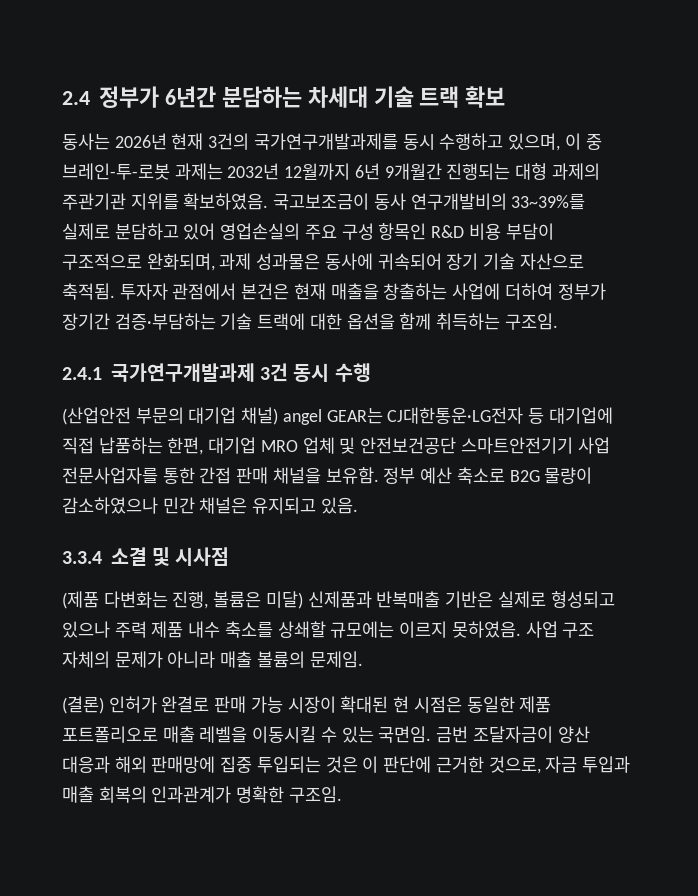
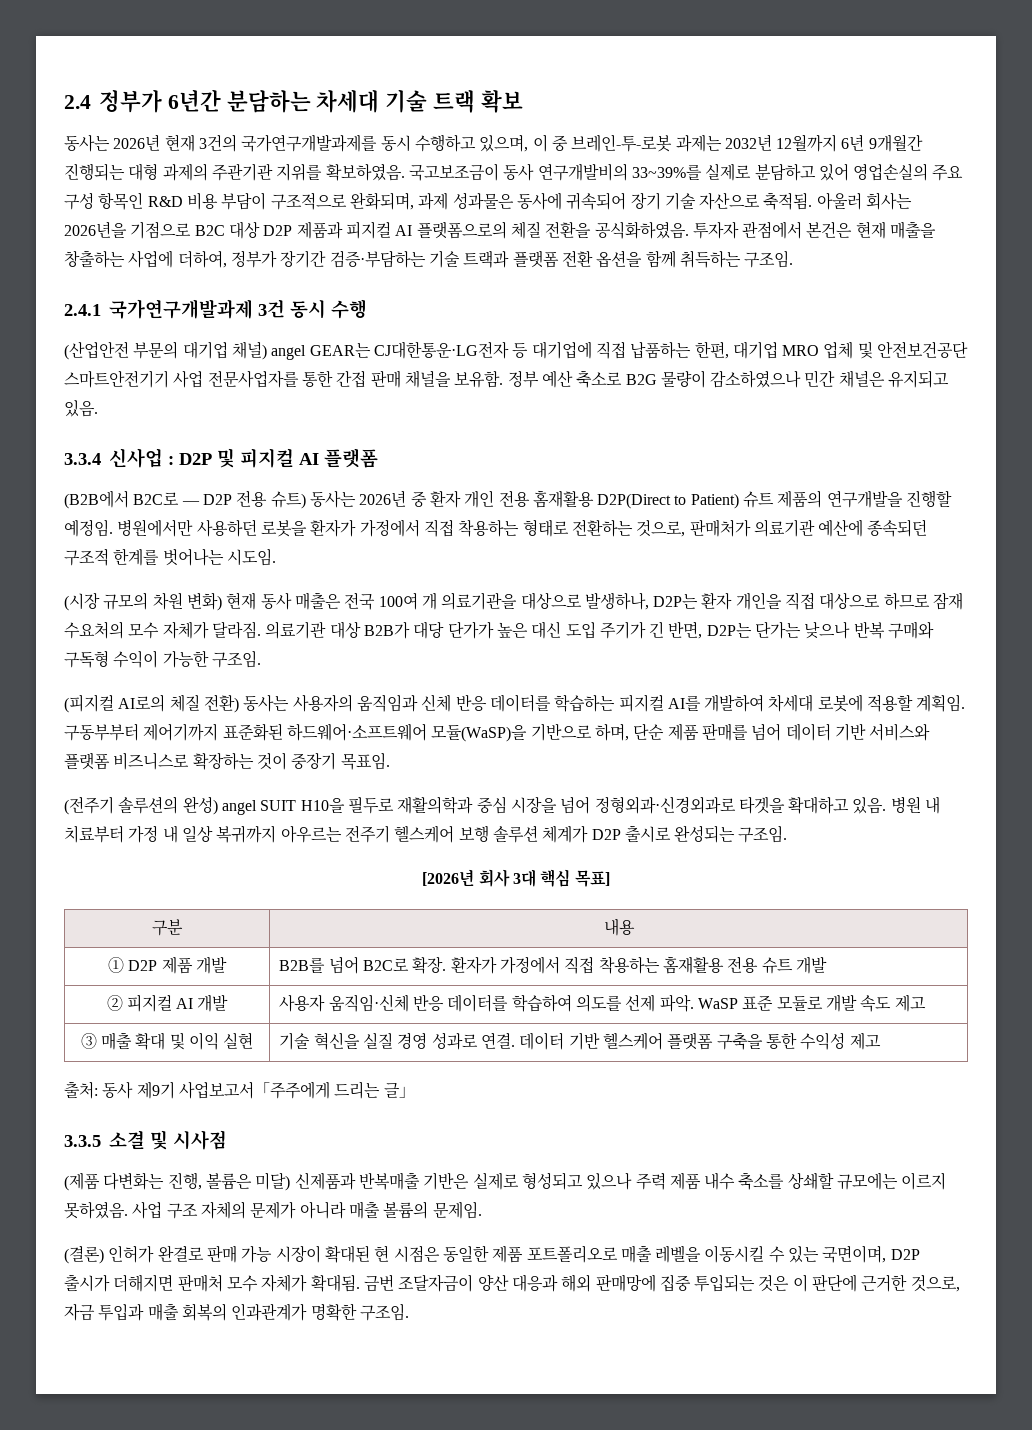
(115, 291) none -> [816,192,913,210] [64,221,689,239] 아울러 회사는 2026년을 기점으로 B2C 대상 D2P 제품과 피지컬 AI 플랫폼으로의 체질 전환을 공식화하였음.
[504,283,553,300] 더하여 -> [177,250,227,268] 더하여,
[257,313,342,330] 트랙에 대한 -> [463,250,593,268] 트랙과 플랫폼 전환
(102, 557) none -> [109,448,378,468] [64,490,953,509] [64,519,928,537] [64,548,276,566] [64,592,964,611] [64,621,935,639] [64,650,261,668] [64,694,966,713] [64,723,931,742] [64,752,390,770] [64,796,941,815] [64,825,788,843] [422,869,610,887] [152,919,183,936] [603,918,635,936] [108,956,227,974] [279,956,827,974] [106,994,229,1012] [279,994,926,1012] [80,1032,254,1050] [279,1032,881,1050] [64,1081,415,1099] [64,1135,101,1147] 신사업 : D2P 및 피지컬 AI 플랫폼 // (B2B에서 B2C로 — D2P 전용 슈트) 동사는 2026년 중 환자 개인 전용 홈재활용 D2P(Direct to Patient) 슈트 제품의 연구개발을 진행할 예정임. 병원에서만 사용하던 로봇을 환자가 가정에서 직접 착용하는 형태로 전환하는 것으로, 판매처가 의료기관 예산에 종속되던 구조적 한계를 벗어나는 시도임. // (시장 규모의 차원 변화) 현재 동사 매출은 전국 100여 개 의료기관을 대상으로 발생하나, D2P는 환자 개인을 직접 대상으로 하므로 잠재 수요처의 모수 자체가 달라짐. 의료기관 대상 B2B가 대당 단가가 높은 대신 도입 주기가 긴 반면, D2P는 단가는 낮으나 반복 구매와 구독형 수익이 가능한 구조임. // (피지컬 AI로의 체질 전환) 동사는 사용자의 움직임과 신체 반응 데이터를 학습하는 피지컬 AI를 개발하여 차세대 로봇에 적용할 계획임. 구동부부터 제어기까지 표준화된 하드웨어·소프트웨어 모듈(WaSP)을 기반으로 하며, 단순 제품 판매를 넘어 데이터 기반 서비스와 플랫폼 비즈니스로 확장하는 것이 중장기 목표임. // (전주기 솔루션의 완성) angel SUIT H10을 필두로 재활의학과 중심 시장을 넘어 정형외과·신경외과로 타겟을 확대하고 있음. 병원 내 치료부터 가정 내 일상 복귀까지 아우르는 전주기 헬스케어 보행 솔루션 체계가 D2P 출시로 완성되는 구조임. // [2026년 회사 3대 핵심 목표] // 구분 | 내용 // ① D2P 제품 개발 | B2B를 넘어 B2C로 확장. 환자가 가정에서 직접 착용하는 홈재활용 전용 슈트 개발 // ② 피지컬 AI 개발 | 사용자 움직임·신체 반응 데이터를 학습하여 의도를 선제 파악. WaSP 표준 모듈로 개발 속도 제고 // ③ 매출 확대 및 이익 실현 | 기술 혁신을 실질 경영 성과로 연결. 데이터 기반 헬스케어 플랫폼 구축을 통한 수익성 제고 // 출처: 동사 제9기 사업보고서「주주에게 드리는 글」 // 3.3.5
[378,726,432,743] 국면임. -> [822,1245,920,1263] [64,1274,360,1292] 국면이며, D2P 출시가 더해지면 판매처 모수 자체가 확대됨.

